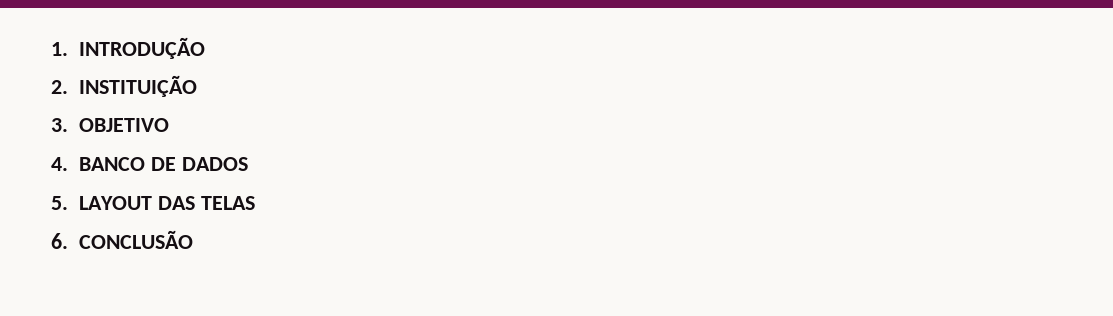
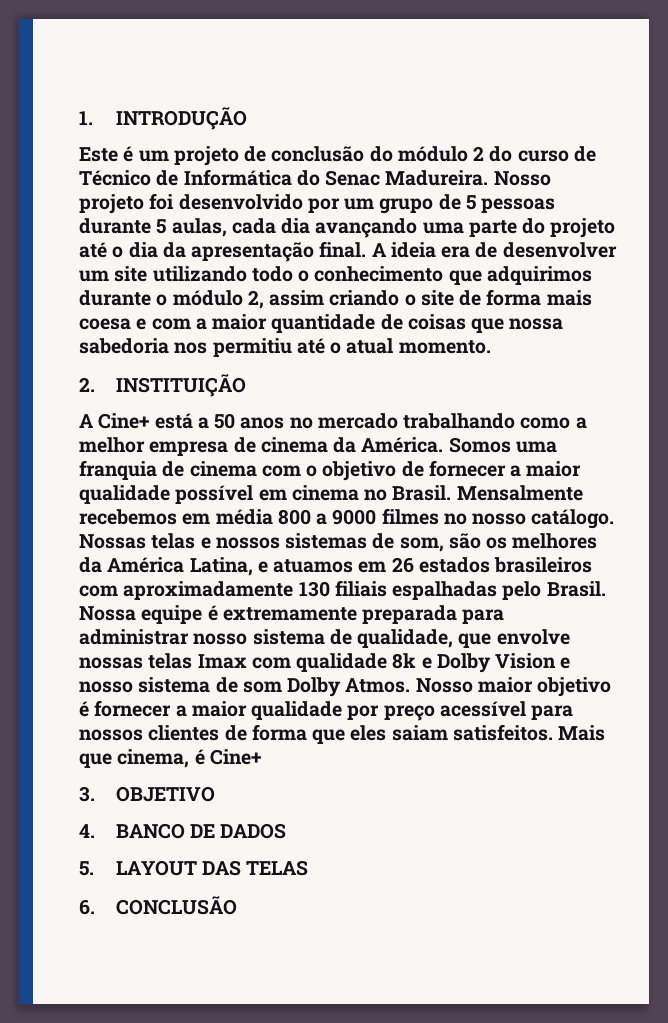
[51,75,198,97] 2. INSTITUIÇÃO -> [79,146,596,166] [79,169,551,186] [79,193,556,214] [79,218,616,238] [79,241,617,262] [79,266,592,285] [79,289,592,309] [79,314,564,333] [79,338,491,357] [79,374,246,397] [79,413,587,429] [79,437,557,456] [79,460,582,481] [79,485,583,504] [79,508,615,529] [79,533,598,552] [79,557,593,576] [79,580,606,600] [79,605,505,624] [79,629,570,648] [79,653,571,673] [79,677,612,697] [79,700,574,721] [79,724,606,744] [79,749,261,768] Este é um projeto de conclusão do módulo 2 do curso de Técnico de Informática do Senac Madureira. Nosso projeto foi desenvolvido por um grupo de 5 pessoas durante 5 aulas, cada dia avançando uma parte do projeto até o dia da apresentação final. A ideia era de desenvolver um site utilizando todo o conhecimento que adquirimos durante o módulo 2, assim criando o site de forma mais coesa e com a maior quantidade de coisas que nossa sabedoria nos permitiu até o atual momento. // 2. INSTITUIÇÃO // A Cine+ está a 50 anos no mercado trabalhando como a melhor empresa de cinema da América. Somos uma franquia de cinema com o objetivo de fornecer a maior qualidade possível em cinema no Brasil. Mensalmente recebemos em média 800 a 9000 filmes no nosso catálogo. Nossas telas e nossos sistemas de som, são os melhores da América Latina, e atuamos em 26 estados brasileiros com aproximadamente 130 filiais espalhadas pelo Brasil. Nossa equipe é extremamente preparada para administrar nosso sistema de qualidade, que envolve nossas telas Imax com qualidade 8k e Dolby Vision e nosso sistema de som Dolby Atmos. Nosso maior objetivo é fornecer a maior qualidade por preço acessível para nossos clientes de forma que eles saiam satisfeitos. Mais que cinema, é Cine+

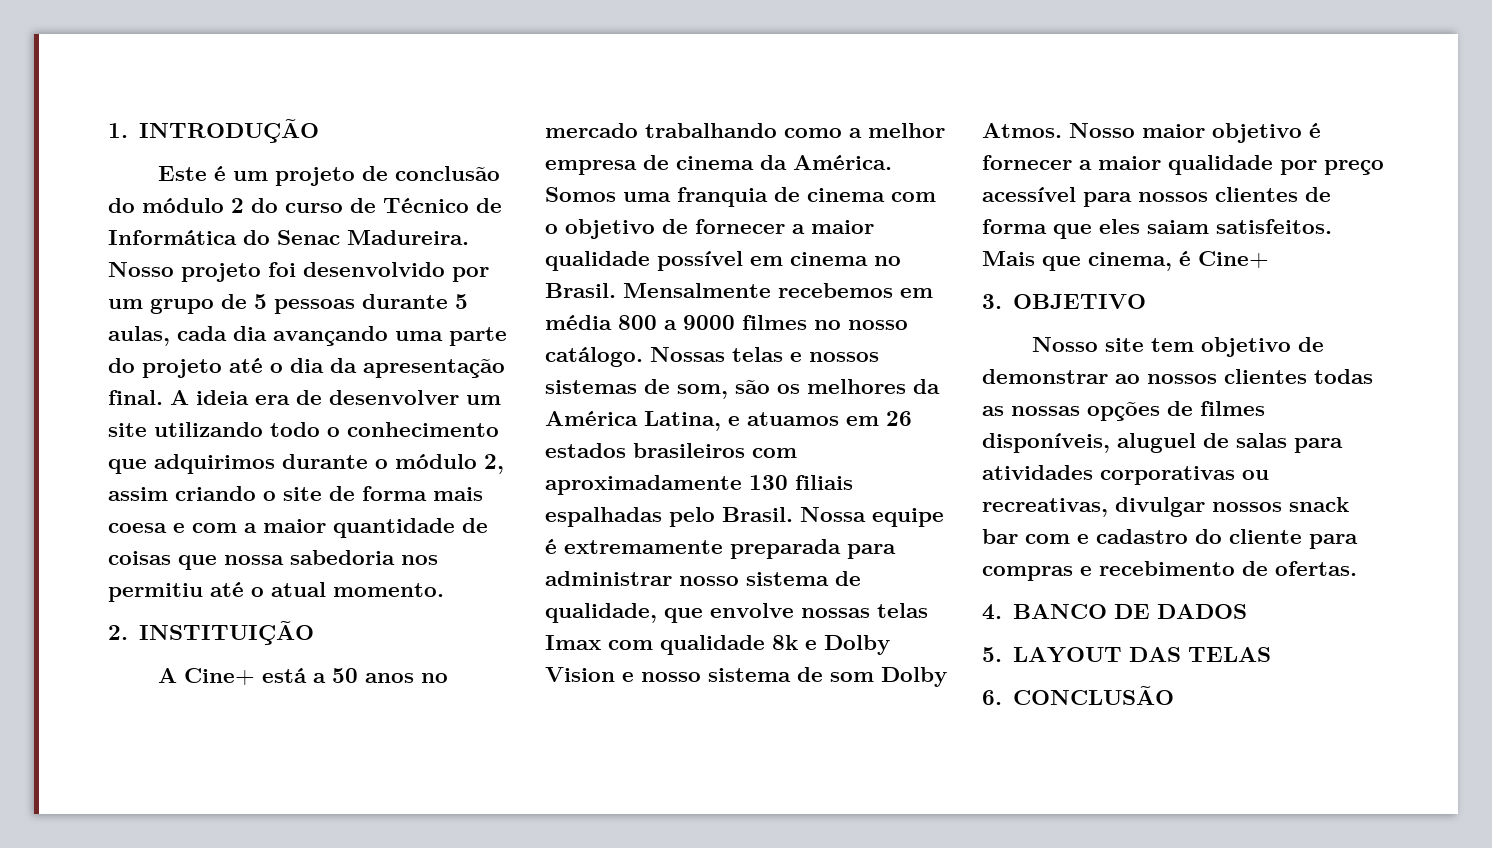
(215, 794) none -> [1031,337,1324,357] [982,369,1373,384] [982,401,1265,421] [982,433,1343,453] [982,465,1269,485] [982,497,1349,517] [982,529,1358,549] [982,561,1357,581] // Nosso site tem objetivo de demonstrar ao nossos clientes todas as nossas opções de filmes disponíveis, aluguel de salas para atividades corporativas ou recreativas, divulgar nossos snack bar com e cadastro do cliente para compras e recebimento de ofertas.

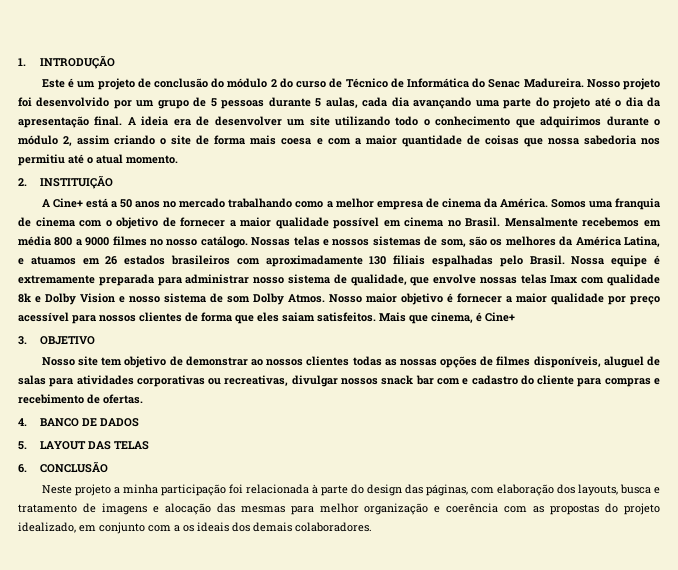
(1174, 695) none -> [41,484,660,496] [18,503,660,515] [18,522,372,534] // Neste projeto a minha participação foi relacionada à parte do design das páginas, com elaboração dos layouts, busca e tratamento de imagens e alocação das mesmas para melhor organização e coerência com as propostas do projeto idealizado, em conjunto com a os ideais dos demais colaboradores.

